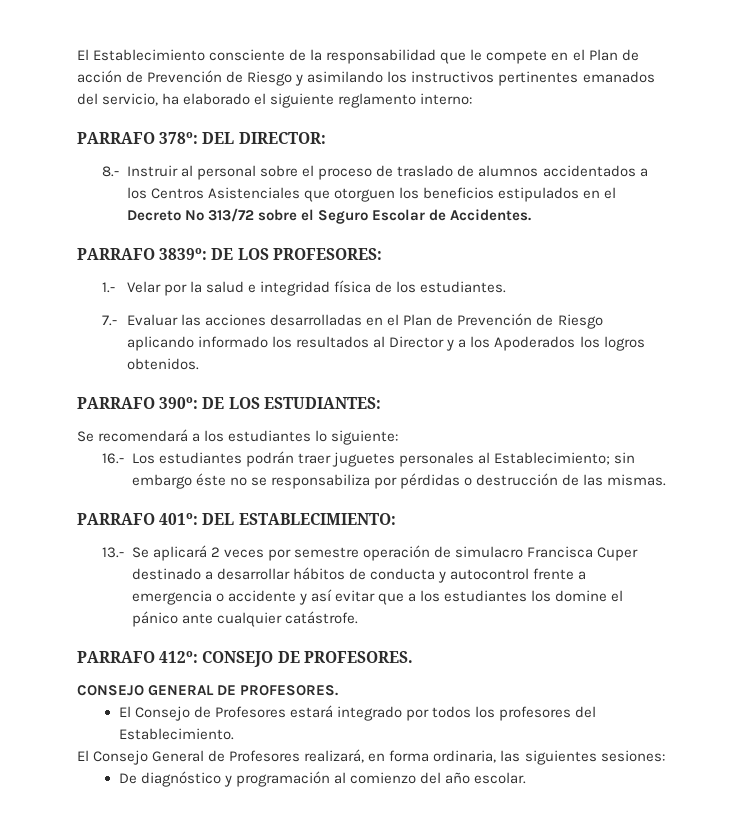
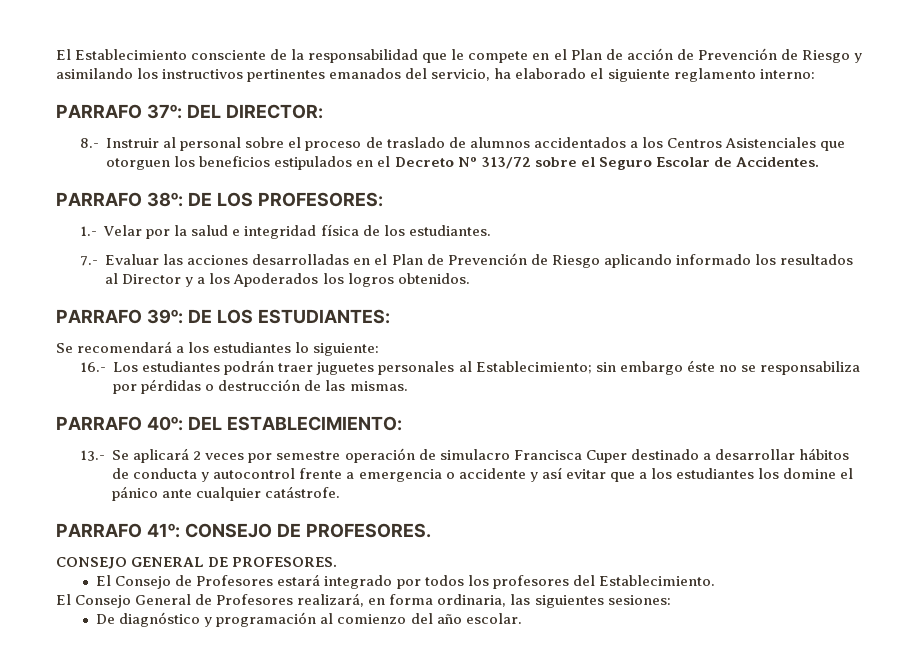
[159,132,199,144] 378º: -> [146,104,182,119] 37º:
[159,248,208,260] 3839º: -> [146,192,183,207] 38º:
[159,397,199,409] 390º: -> [146,309,183,324] 39º:
[159,513,199,525] 401º: -> [146,416,183,431] 40º:
[159,651,199,663] 412º: -> [146,523,180,538] 41º:

